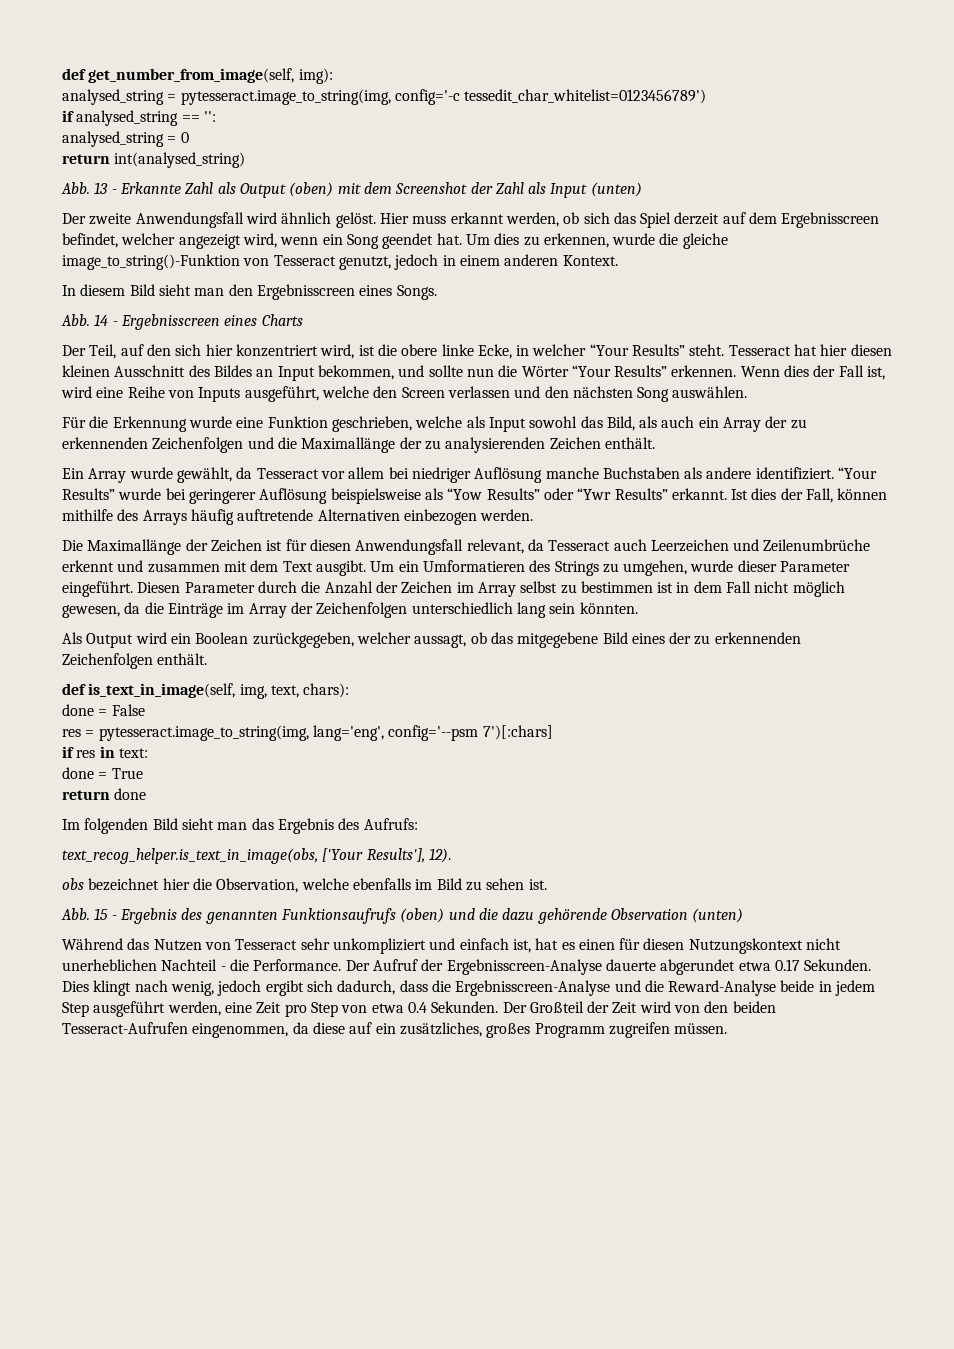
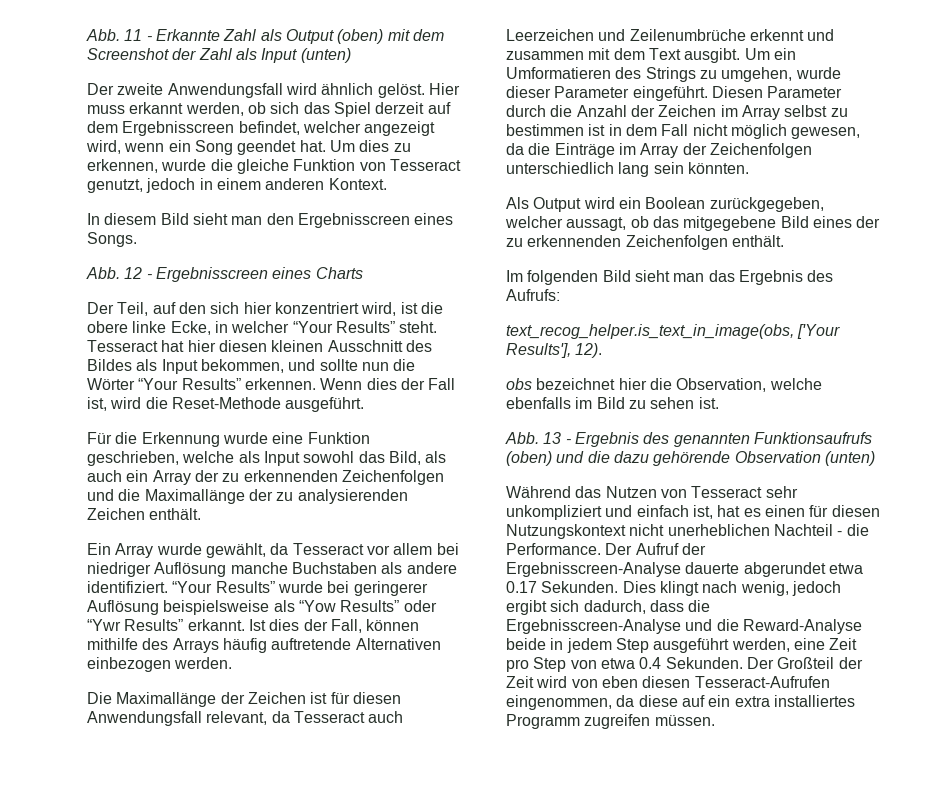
[62,68,333,84] [62,89,707,105] [62,110,216,126] [62,131,189,147] [62,152,246,168] [61,182,109,194] def get_number_from_image(self, img): // analysed_string = pytesseract.image_to_string(img, config='-c tessedit_char_whitelist=0123456789') // if analysed_string == '': // analysed_string = 0 // return int(analysed_string) // Abb. 13 -> [86,29,143,41] Abb. 11
[62,254,240,270] image_to_string()-Funktion -> [293,159,356,171] Funktion
[94,314,109,326] 14 -> [124,267,143,279] 12
[256,369,274,377] an -> [136,359,158,371] als
[96,386,748,402] eine Reihe von Inputs ausgeführt, welche den Screen verlassen und den nächsten Song auswählen. -> [145,397,365,412] die Reset-Methode ausgeführt.
[62,683,350,699] [62,704,145,716] [62,725,553,741] [62,746,148,758] [62,767,143,779] [62,788,147,800] // def is_text_in_image(self, img, text, chars): // done = False // res = pytesseract.image_to_string(img, lang='eng', config='--psm 7')[:chars] // if res in text: // done = True // return done -> (784, 241) none
[94,908,109,920] 15 -> [543,432,562,444] 13
[704,1001,776,1013] den beiden -> [601,676,691,688] eben diesen
[399,1022,531,1038] zusätzliches, großes -> [734,695,855,707] extra installiertes

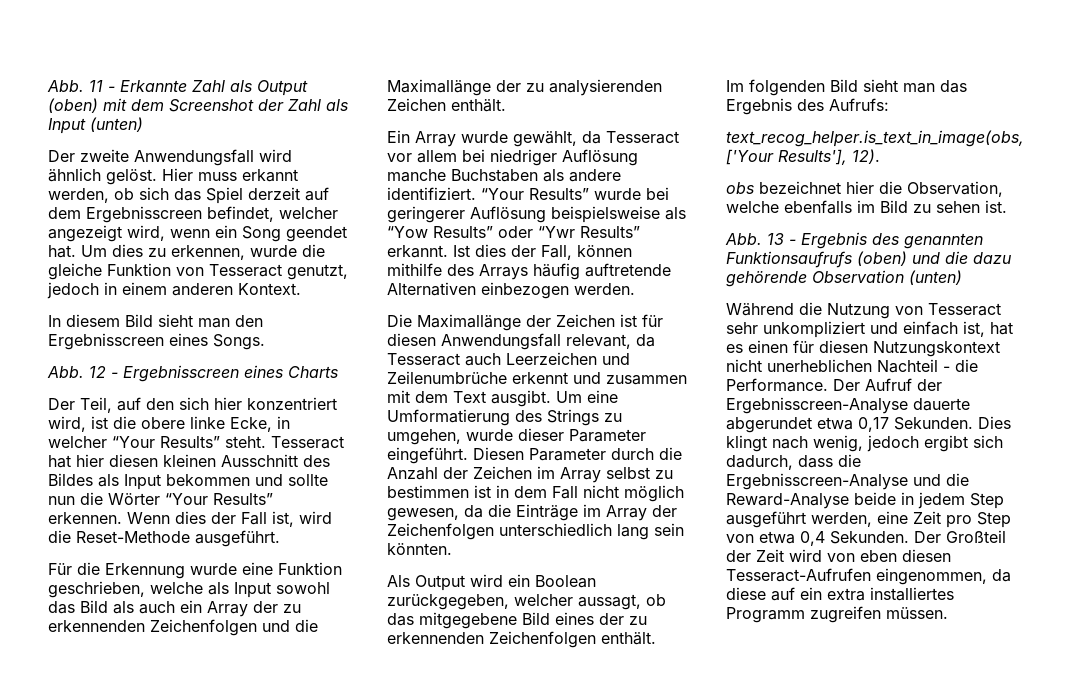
[200,359,284,373] bekommen, -> [166,474,250,486] bekommen
[388,451,421,465] Bild, -> [80,600,108,613] Bild
[773,48,796,60] [506,67,611,79] ein Umformatieren -> [587,390,618,403] [387,409,510,426] eine Umformatierung
[575,486,657,498] das Nutzen -> [799,302,890,319] die Nutzung
[506,581,537,593] 0.17 -> [858,417,889,432] 0,17
[639,657,662,669] 0.4 -> [800,531,825,546] 0,4

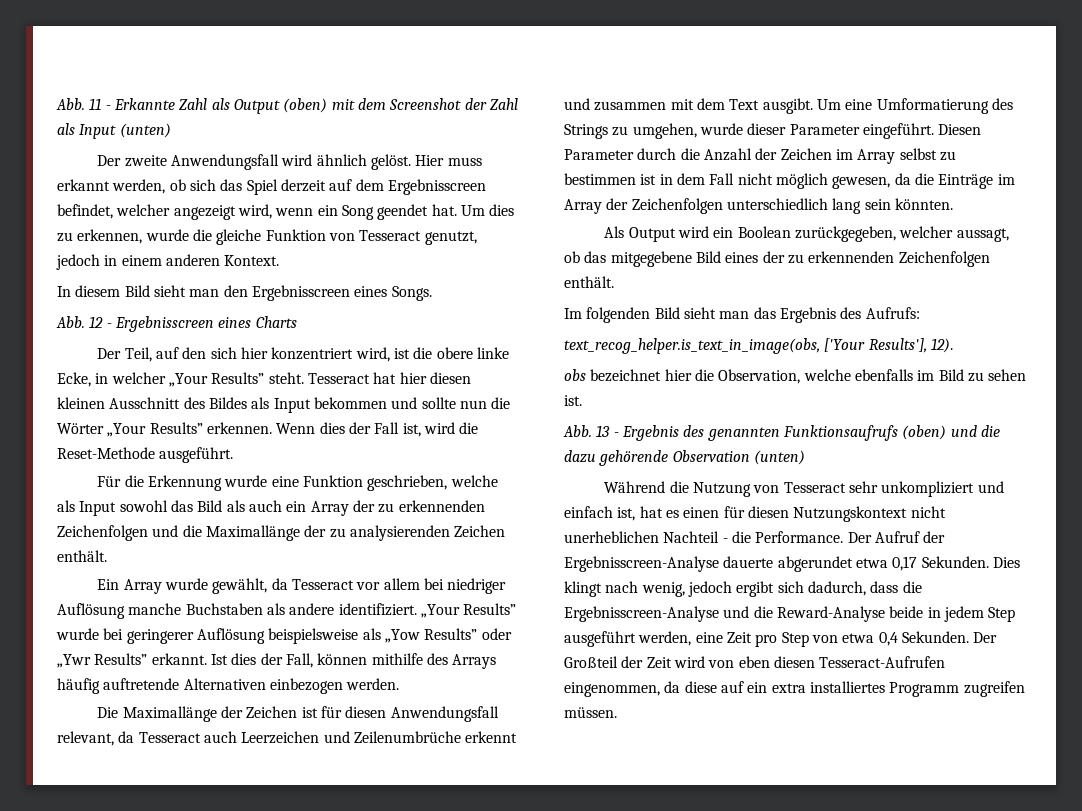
[112,436,155,448] “Your -> [168,373,208,387] „Your
[165,493,208,505] “Your -> [107,423,147,437] „Your
[481,188,524,200] “Your -> [420,604,460,618] „Your
[387,226,428,238] “Yow -> [384,629,420,643] „Yow
[538,226,575,238] “Ywr -> [57,654,91,668] „Ywr

